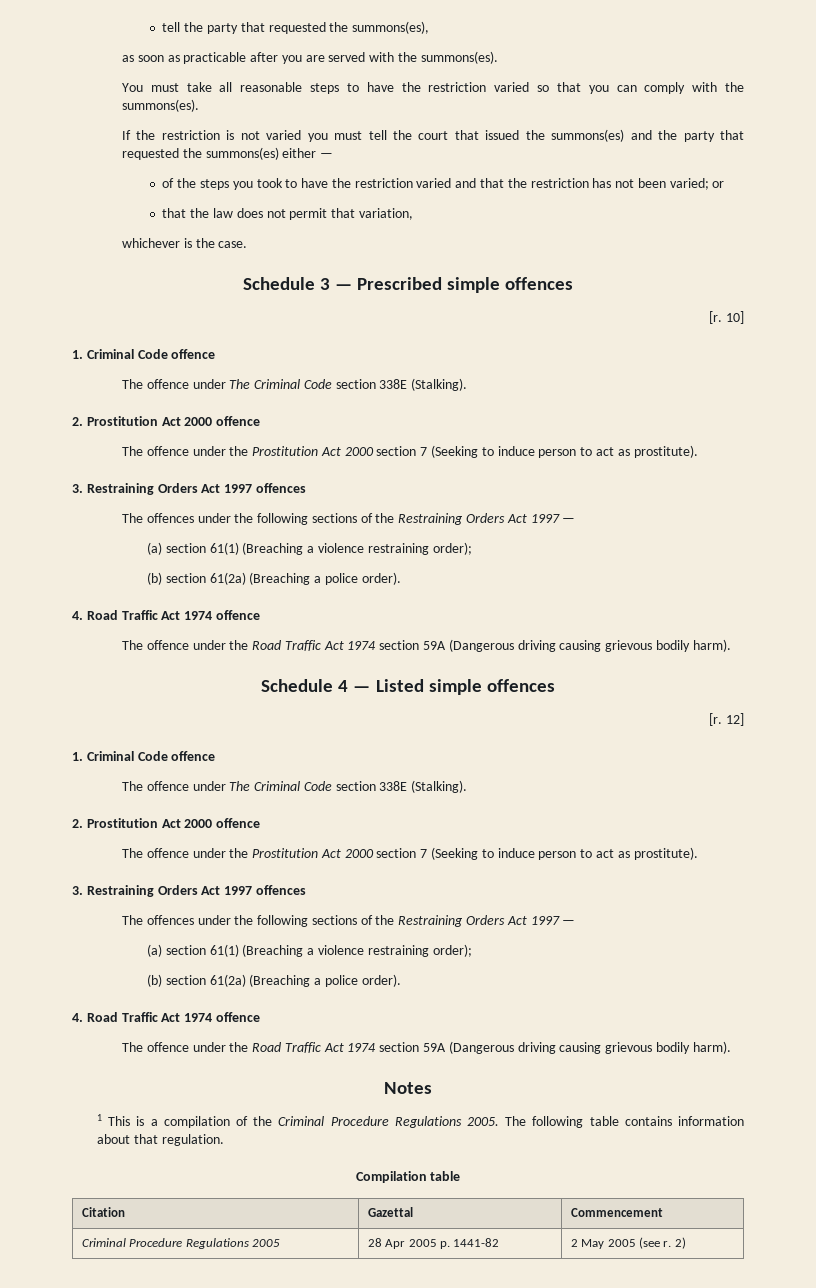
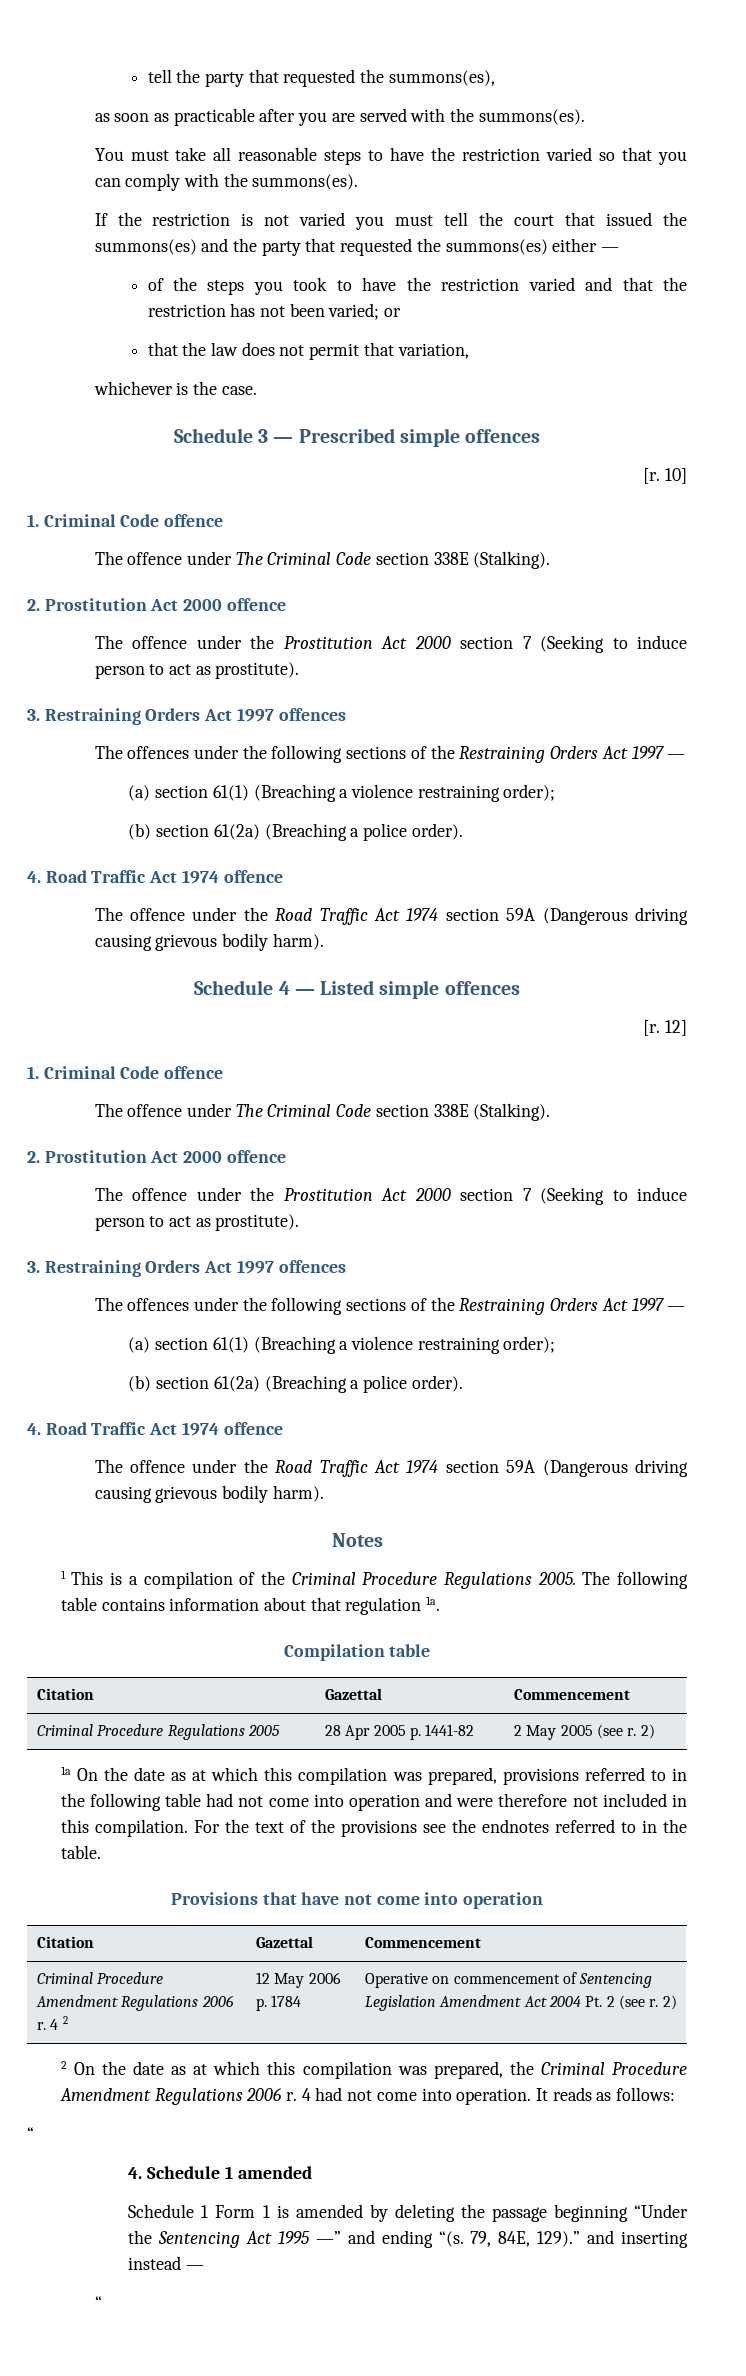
[161,1134,224,1146] regulation. -> [345,1596,441,1615] regulation 1a.
(686, 1243) none -> [60,1766,687,1785] [60,1793,687,1811] [60,1819,687,1837] [60,1845,101,1859] [170,1892,544,1909] [37,1936,95,1948] [256,1936,314,1948] [365,1937,482,1948] [37,1972,164,1984] [36,1995,234,2011] [37,2016,68,2030] [256,1972,341,1988] [256,1995,302,2011] [365,1972,653,1988] [365,1995,677,2011] [60,2061,688,2079] [59,2087,676,2105] [27,2127,34,2140] [128,2166,312,2179] [128,2204,688,2222] [128,2230,688,2248] [128,2256,205,2270] [94,2296,102,2309] // 1a On the date as at which this compilation was prepared, provisions referred to in the following table had not come into operation and were therefore not included in this compilation. For the text of the provisions see the endnotes referred to in the table. // Provisions that have not come into operation // Citation | Gazettal | Commencement // Criminal Procedure Amendment Regulations 2006 r. 4 2 | 12 May 2006 p. 1784 | Operative on commencement of Sentencing Legislation Amendment Act 2004 Pt. 2 (see r. 2) // 2 On the date as at which this compilation was prepared, the Criminal Procedure Amendment Regulations 2006 r. 4 had not come into operation. It reads as follows: // “ // 4. Schedule 1 amended // Schedule 1 Form 1 is amended by deleting the passage beginning “Under the Sentencing Act 1995 —” and ending “(s. 79, 84E, 129).” and inserting instead — // “

